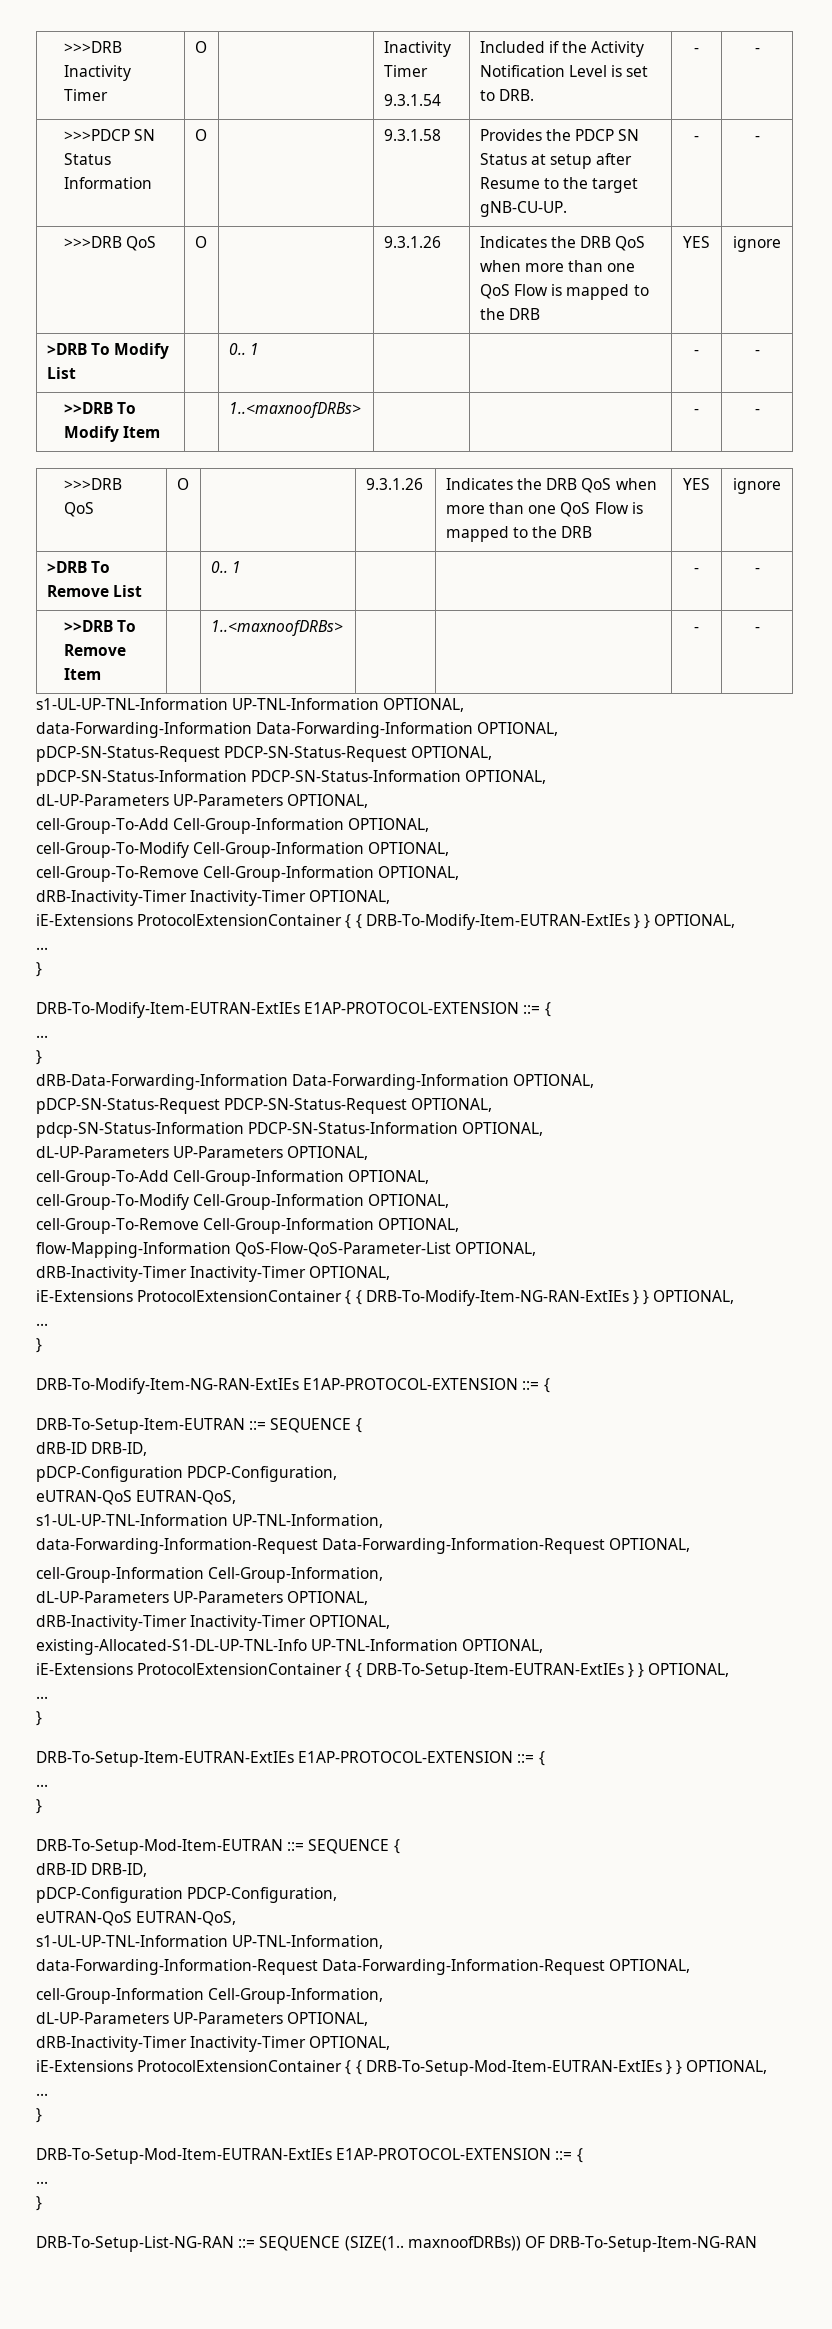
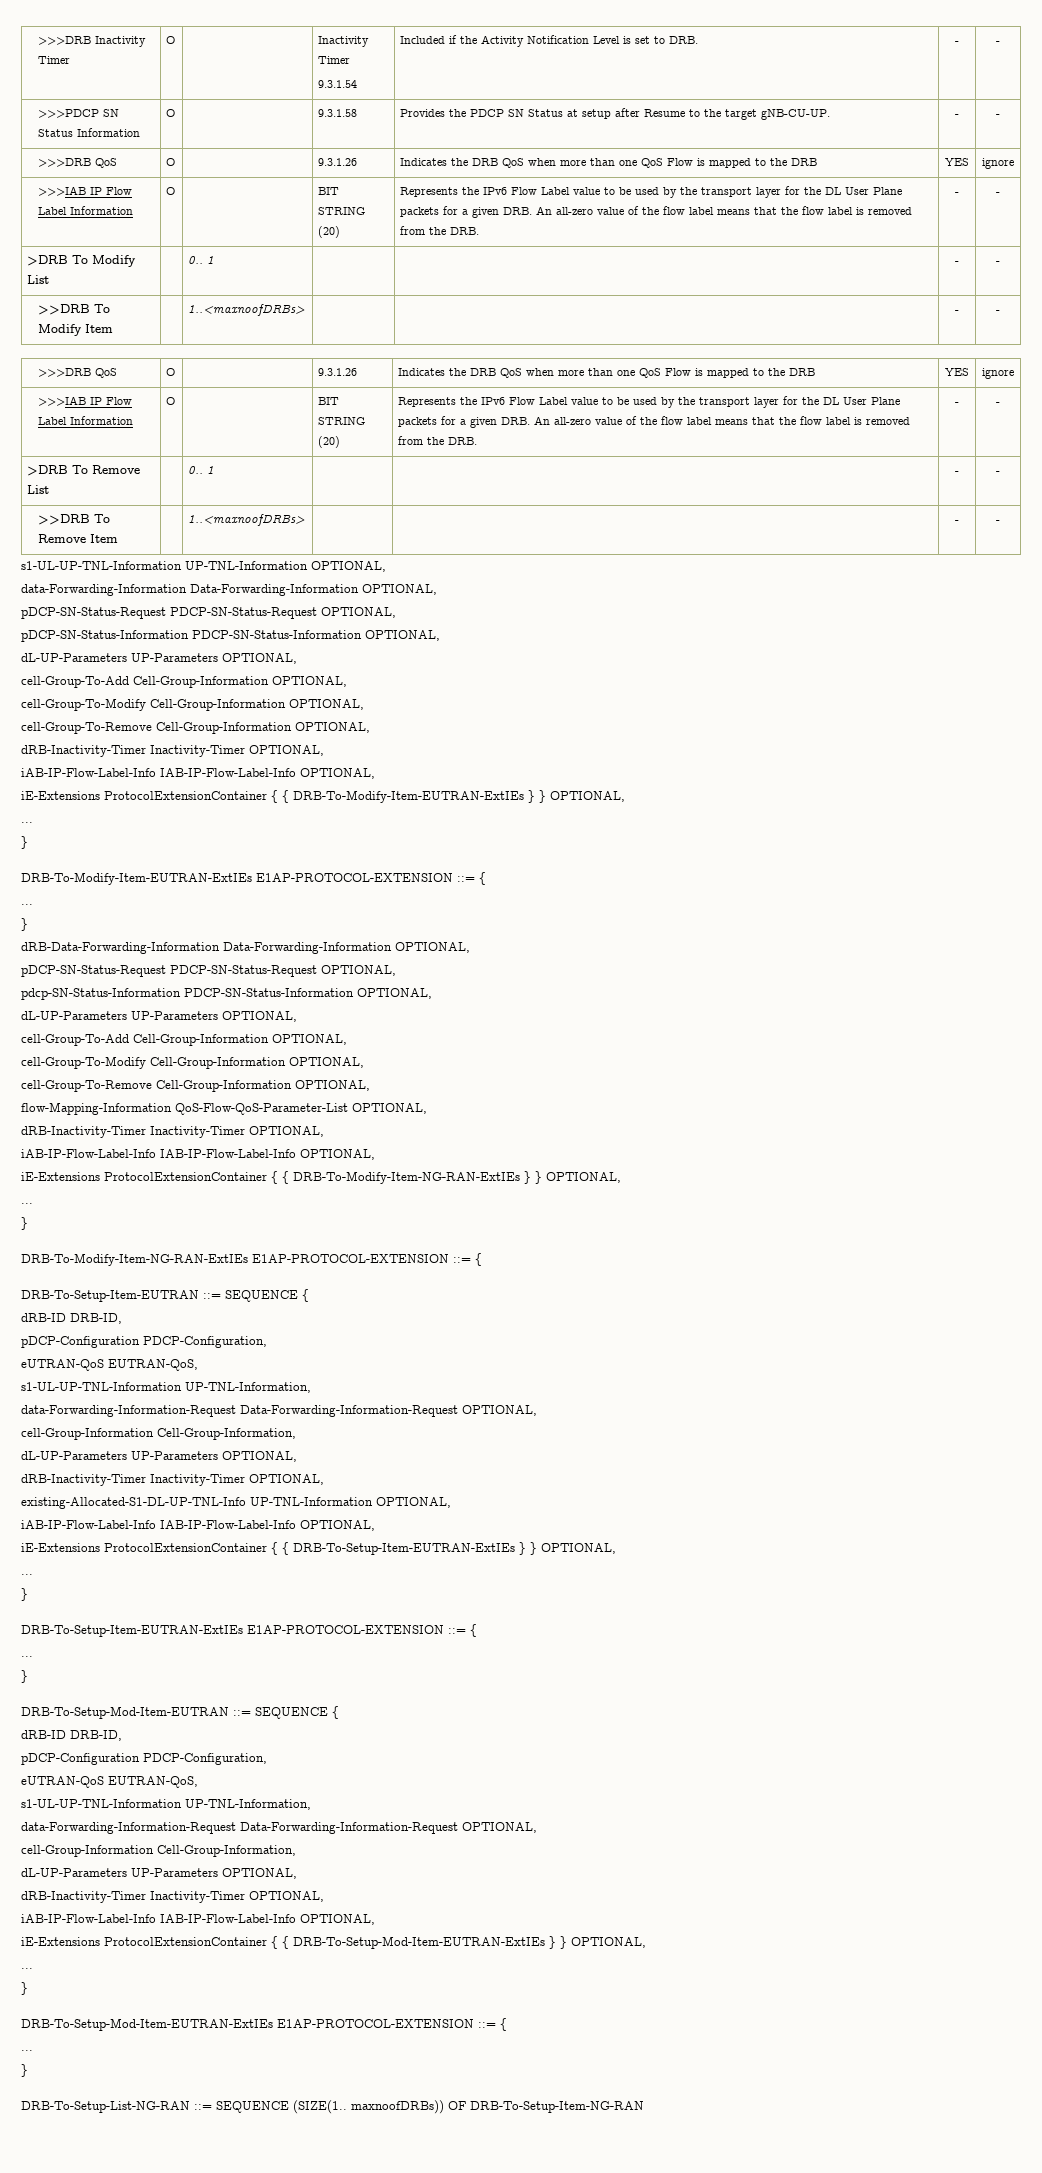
(781, 244) none -> [37,186,132,196] [37,206,133,215] [165,187,175,195] [317,187,339,195] [317,207,365,215] [317,226,340,238] [399,186,902,198] [399,206,912,218] [399,226,479,235] [955,192,959,195] [996,192,1000,195] // >>>IAB IP Flow Label Information | O | | BIT STRING (20) | Represents the IPv6 Flow Label value to be used by the transport layer for the DL User Plane packets for a given DRB. An all-zero value of the flow label means that the flow label is removed from the DRB. | - | -
(781, 486) none -> [37,396,132,406] [37,416,133,425] [165,397,175,405] [317,397,339,405] [317,417,365,425] [317,436,340,448] [397,396,900,408] [397,416,910,428] [397,436,477,445] [955,402,959,405] [996,402,1000,405] // >>>IAB IP Flow Label Information | O | | BIT STRING (20) | Represents the IPv6 Flow Label value to be used by the transport layer for the DL User Plane packets for a given DRB. An all-zero value of the flow label means that the flow label is removed from the DRB. | - | -
(391, 897) none -> [21,768,375,779] // iAB-IP-Flow-Label-Info IAB-IP-Flow-Label-Info OPTIONAL,
(391, 1273) none -> [21,1149,375,1160] // iAB-IP-Flow-Label-Info IAB-IP-Flow-Label-Info OPTIONAL,
(544, 1646) none -> [21,1520,375,1531] // iAB-IP-Flow-Label-Info IAB-IP-Flow-Label-Info OPTIONAL,
(391, 2043) none -> [21,1914,375,1925] // iAB-IP-Flow-Label-Info IAB-IP-Flow-Label-Info OPTIONAL,

